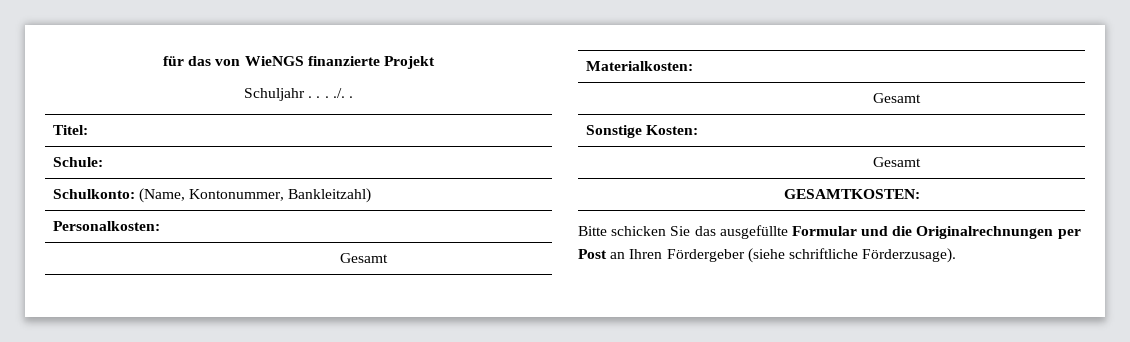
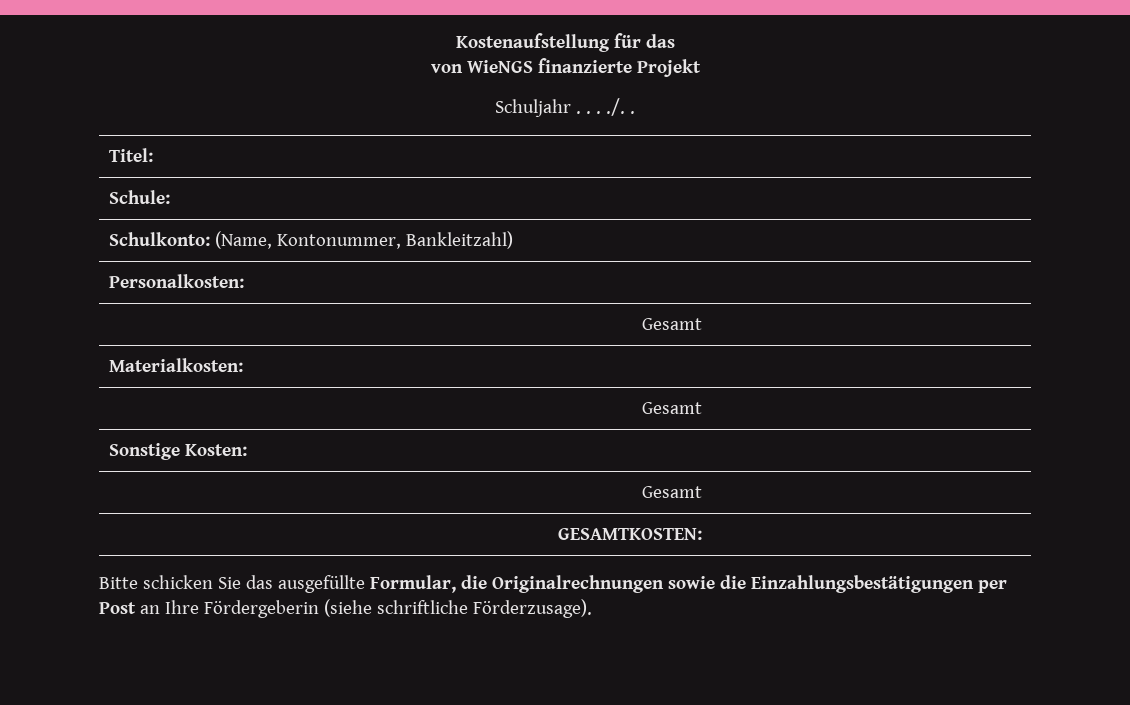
(163, 61) none -> [455,33,610,52] Kostenaufstellung
(212, 61) none -> (675, 41) //
[791,226,1054,239] Formular und die Originalrechnungen -> [369,575,974,593] Formular, die Originalrechnungen sowie die Einzahlungsbestätigungen
[629,249,745,262] Ihren Fördergeber -> [164,600,319,618] Ihre Fördergeberin

